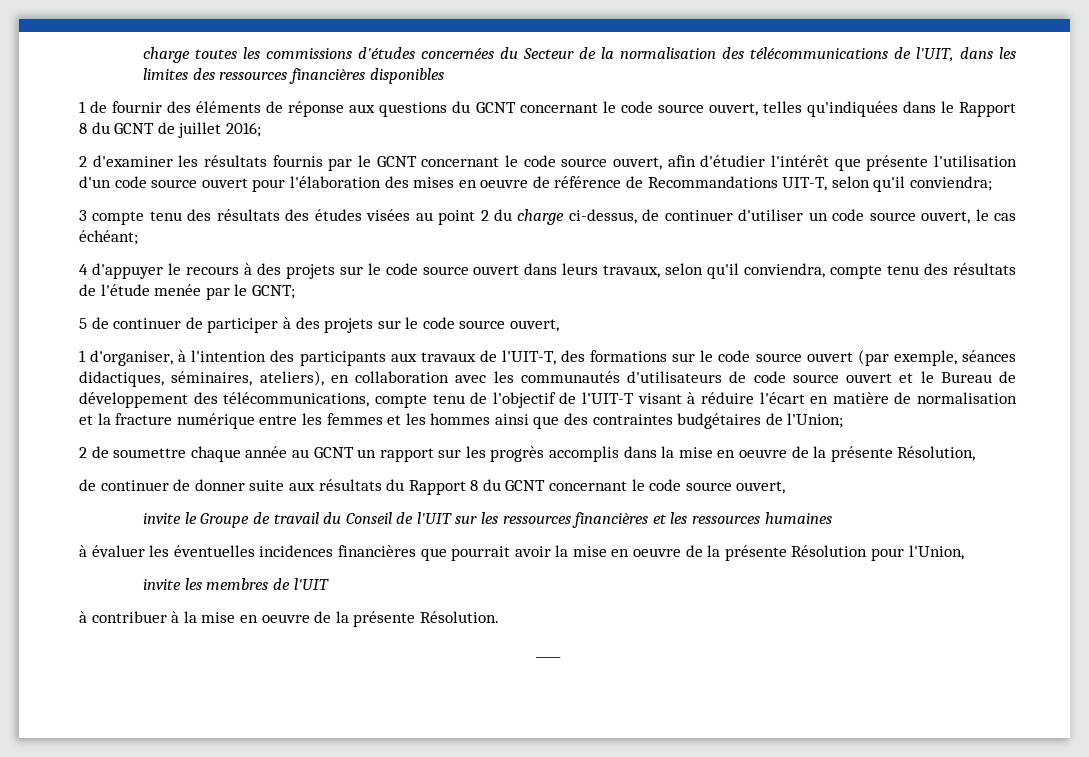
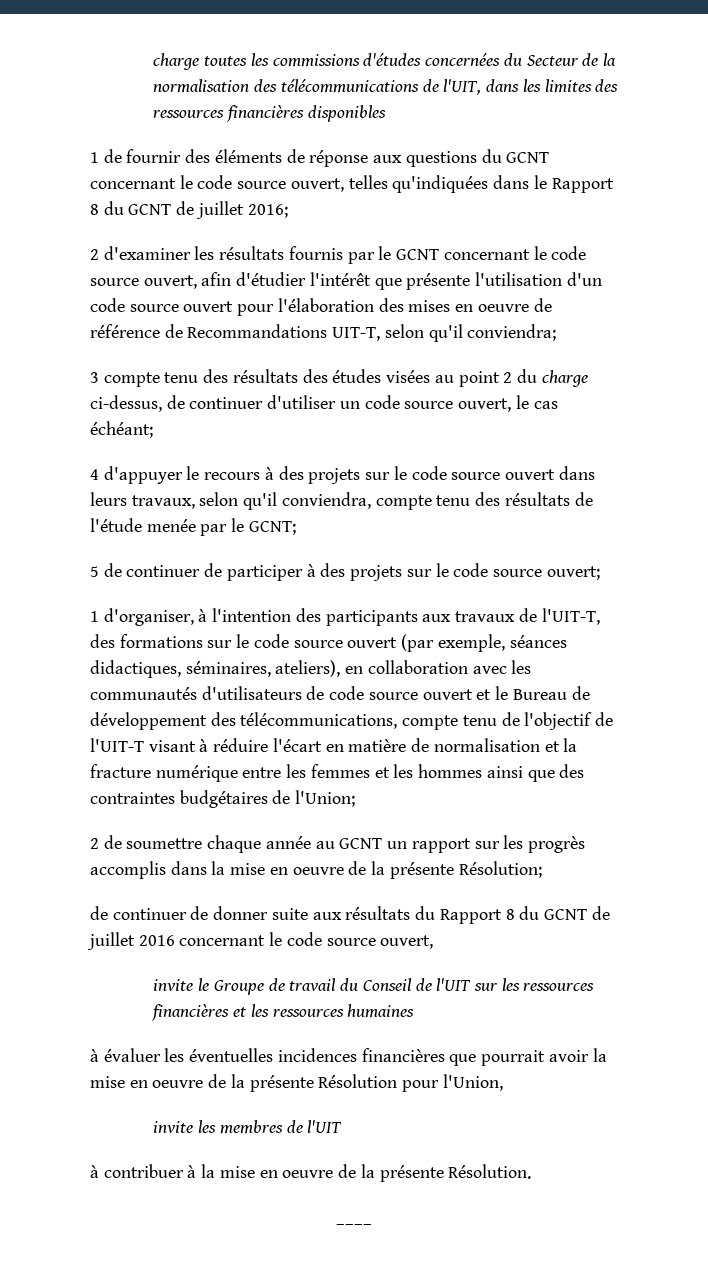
[510,319,560,332] ouvert, -> [546,566,600,580] ouvert;
[897,446,976,461] Résolution, -> [458,861,542,878] Résolution;
(546, 485) none -> [591,906,610,920] [87,932,175,950] de juillet 2016

